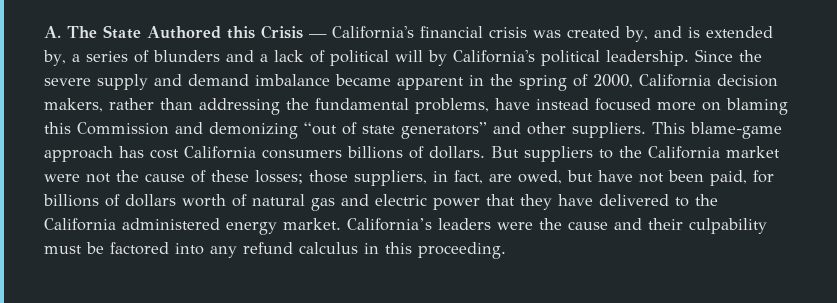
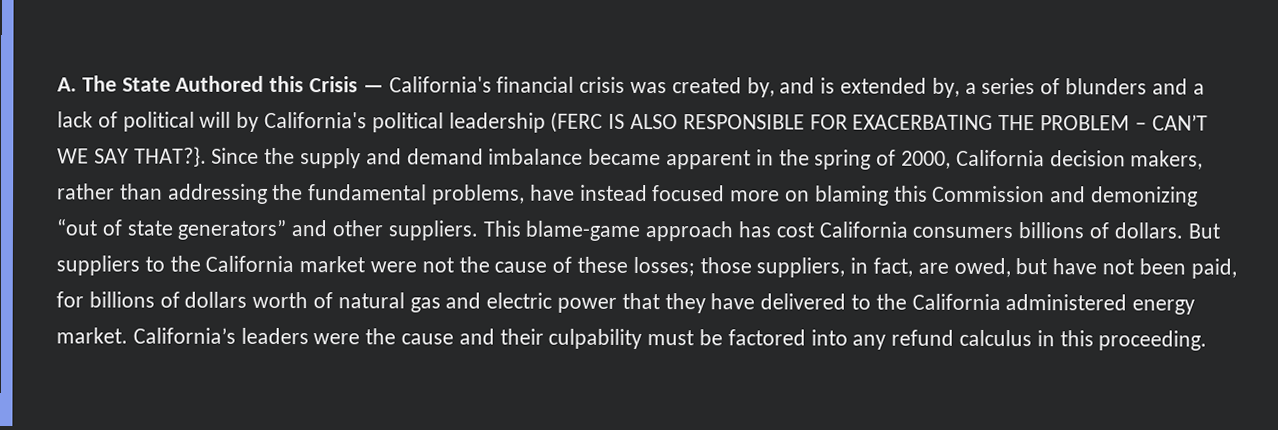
[605,50,689,66] leadership. -> [448,111,1208,133] [57,146,207,167] leadership (FERC IS ALSO RESPONSIBLE FOR EXACERBATING THE PROBLEM – CAN’T WE SAY THAT?}.
[44,78,91,86] severe -> (296, 156) none

